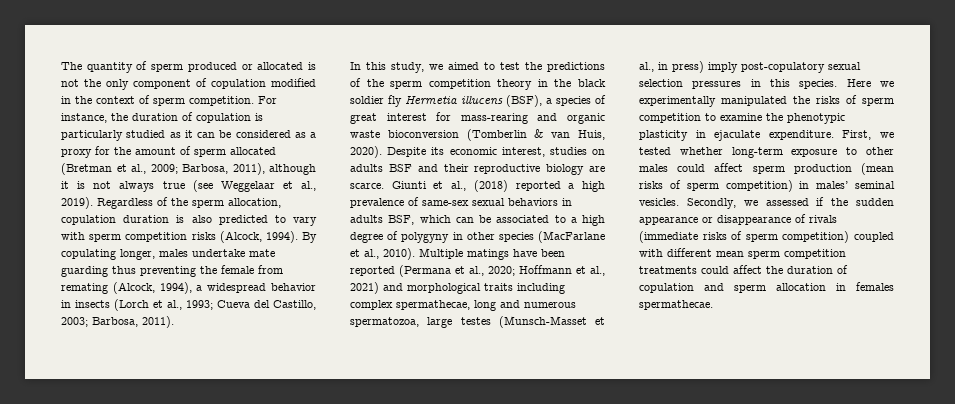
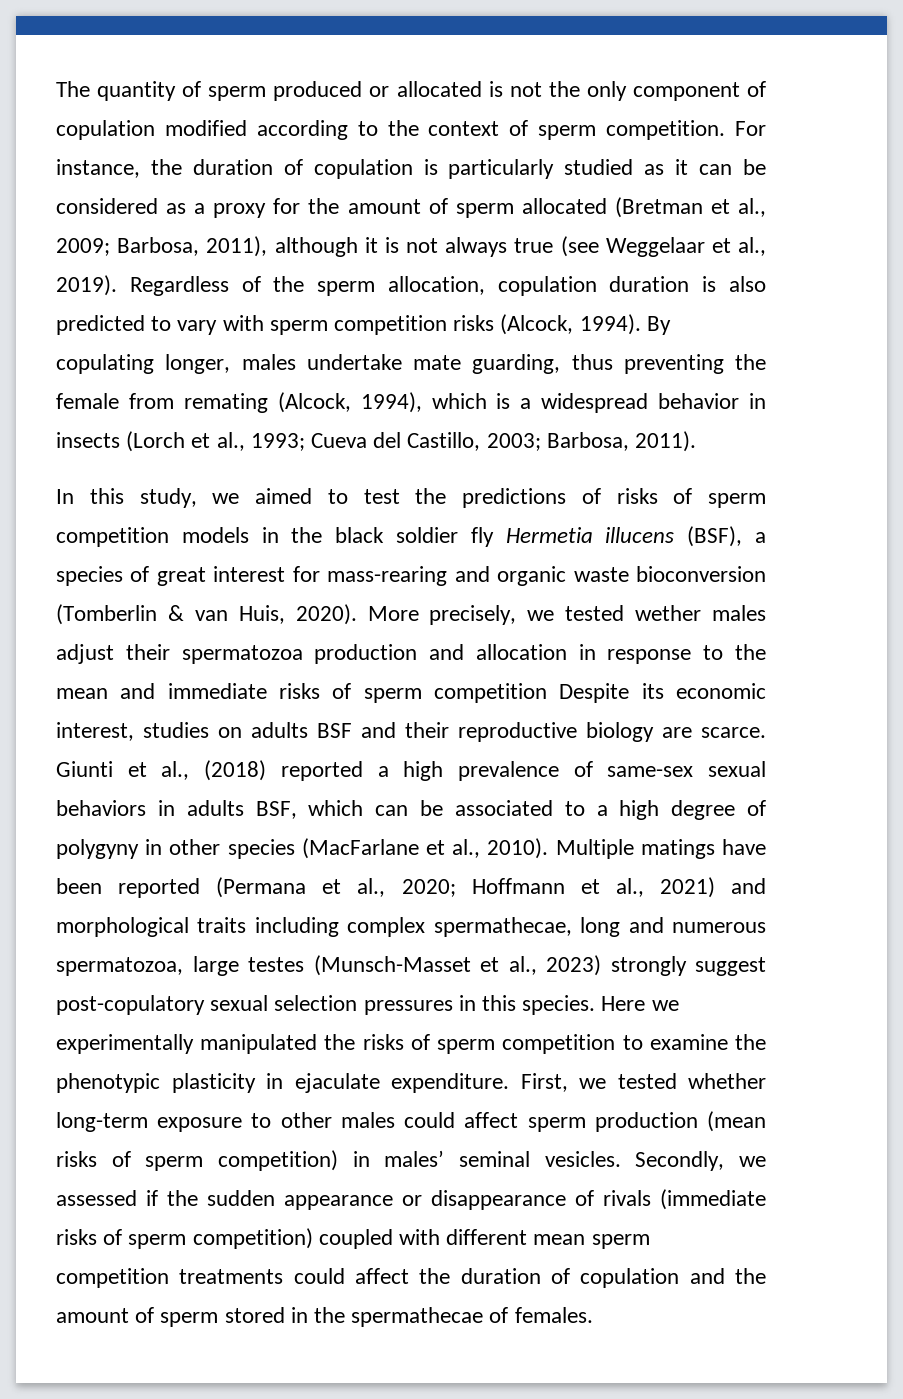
[61,96,71,104] in -> [256,120,378,140] according to
[61,266,108,277] guarding -> [472,354,561,374] guarding,
(192, 288) none -> [431,393,511,409] which is
[366,79,533,90] the sperm competition theory -> [616,488,766,508] [56,527,249,547] risks of sperm competition models
(382, 152) none -> [367,605,766,625] [56,644,767,664] [56,683,547,703] More precisely, we tested wether males adjust their spermatozoa production and allocation in response to the mean and immediate risks of sperm competition
[658,61,738,73] in press) imply -> [546,955,766,976] 2023) strongly suggest
[734,282,894,293] [639,300,713,310] sperm allocation in females spermathecae. -> [735,1268,767,1284] [56,1307,593,1327] the amount of sperm stored in the spermathecae of females.

